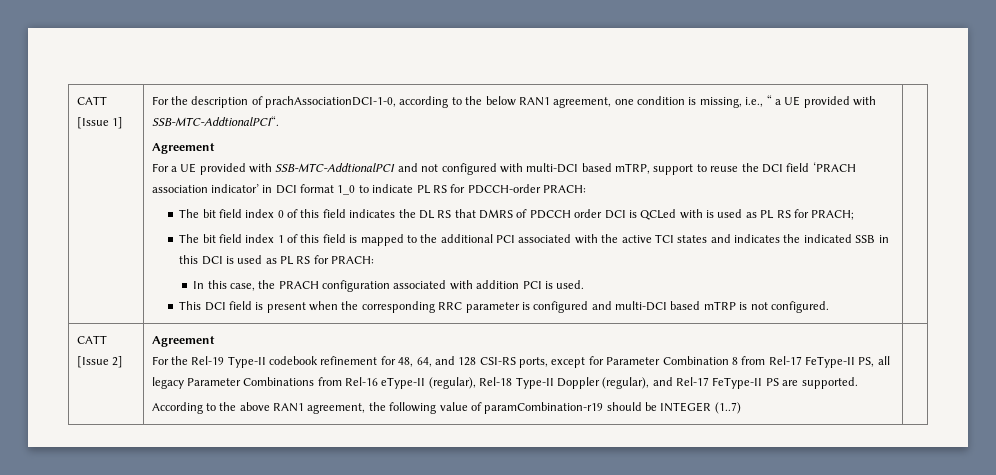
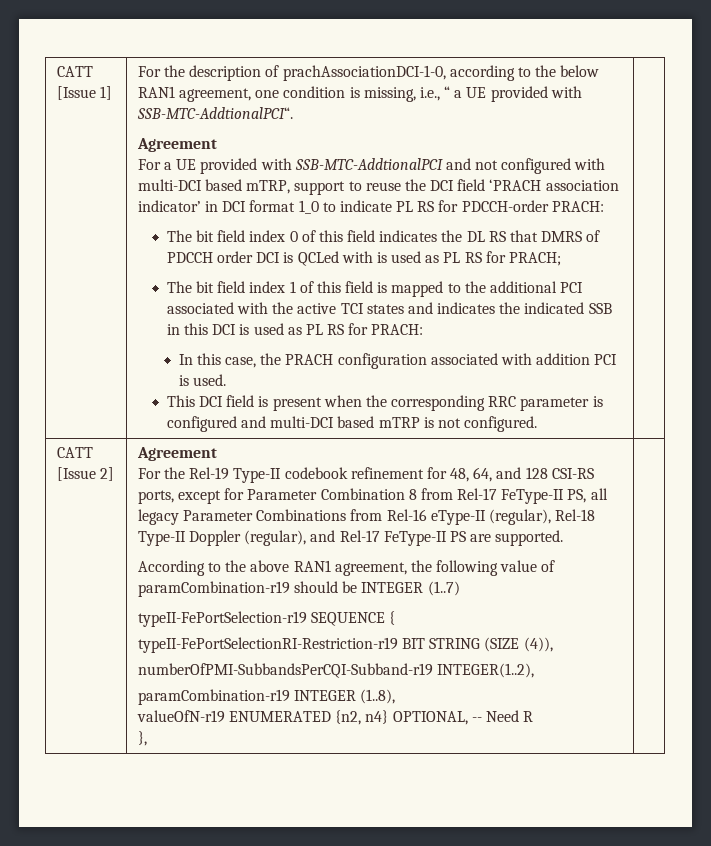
(741, 408) none -> [137,611,396,627] [137,637,553,653] [137,663,534,678] [137,689,396,705] [136,710,534,725] [137,731,147,746] // typeII-FePortSelection-r19 SEQUENCE { // typeII-FePortSelectionRI-Restriction-r19 BIT STRING (SIZE (4)), // numberOfPMI-SubbandsPerCQI-Subband-r19 INTEGER(1..2), // paramCombination-r19 INTEGER (1..8), // valueOfN-r19 ENUMERATED {n2, n4} OPTIONAL, -- Need R // },

